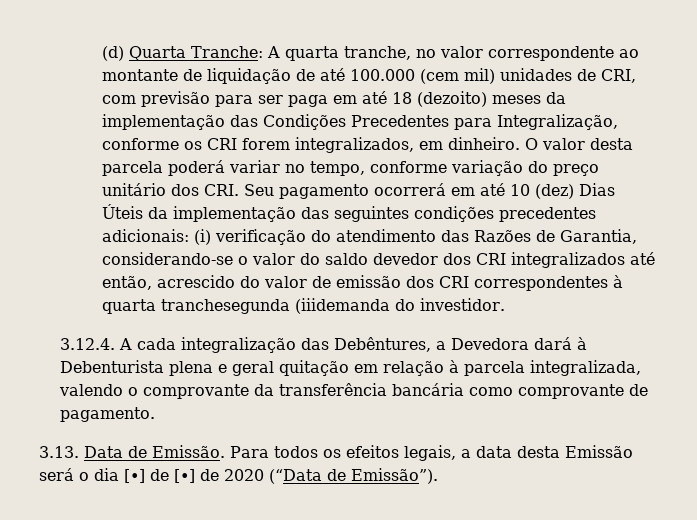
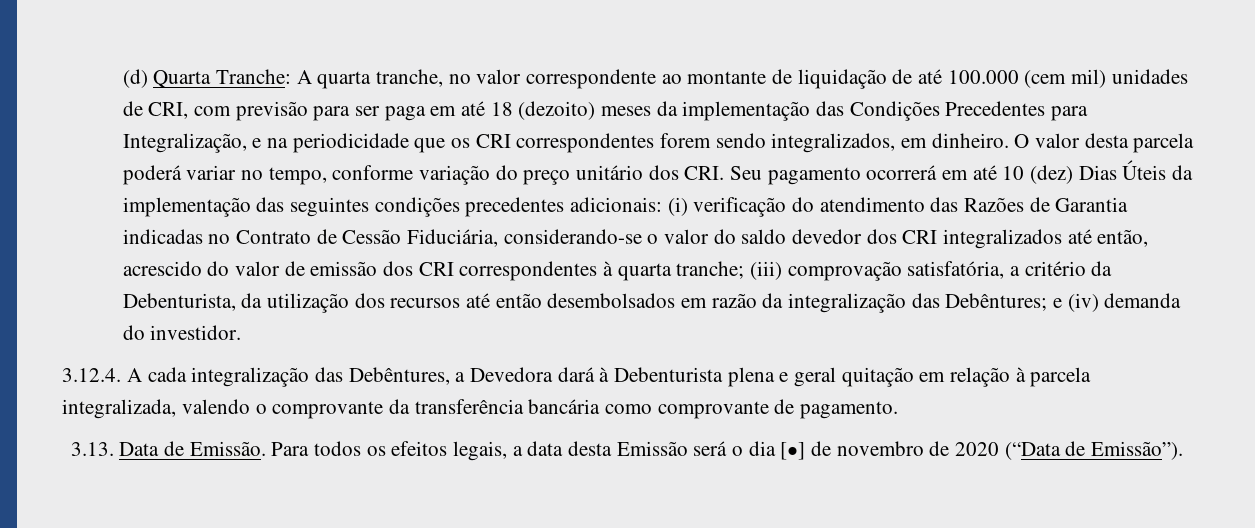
[102,138,291,150] conforme os CRI forem -> [252,133,766,153] e na periodicidade que os CRI correspondentes forem sendo
[560,229,638,244] Garantia, -> [1055,197,1129,212] [122,229,499,247] Garantia indicadas no Contrato de Cessão Fiduciária,
[161,298,391,314] tranchesegunda (iiidemanda -> [676,261,1113,281] [122,293,1182,313] tranche; (iii) comprovação satisfatória, a critério da Debenturista, da utilização dos recursos até então desembolsados em razão da integralização das Debêntures; e (iv) demanda
[174,469,195,483] [•] -> [836,441,924,456] novembro

